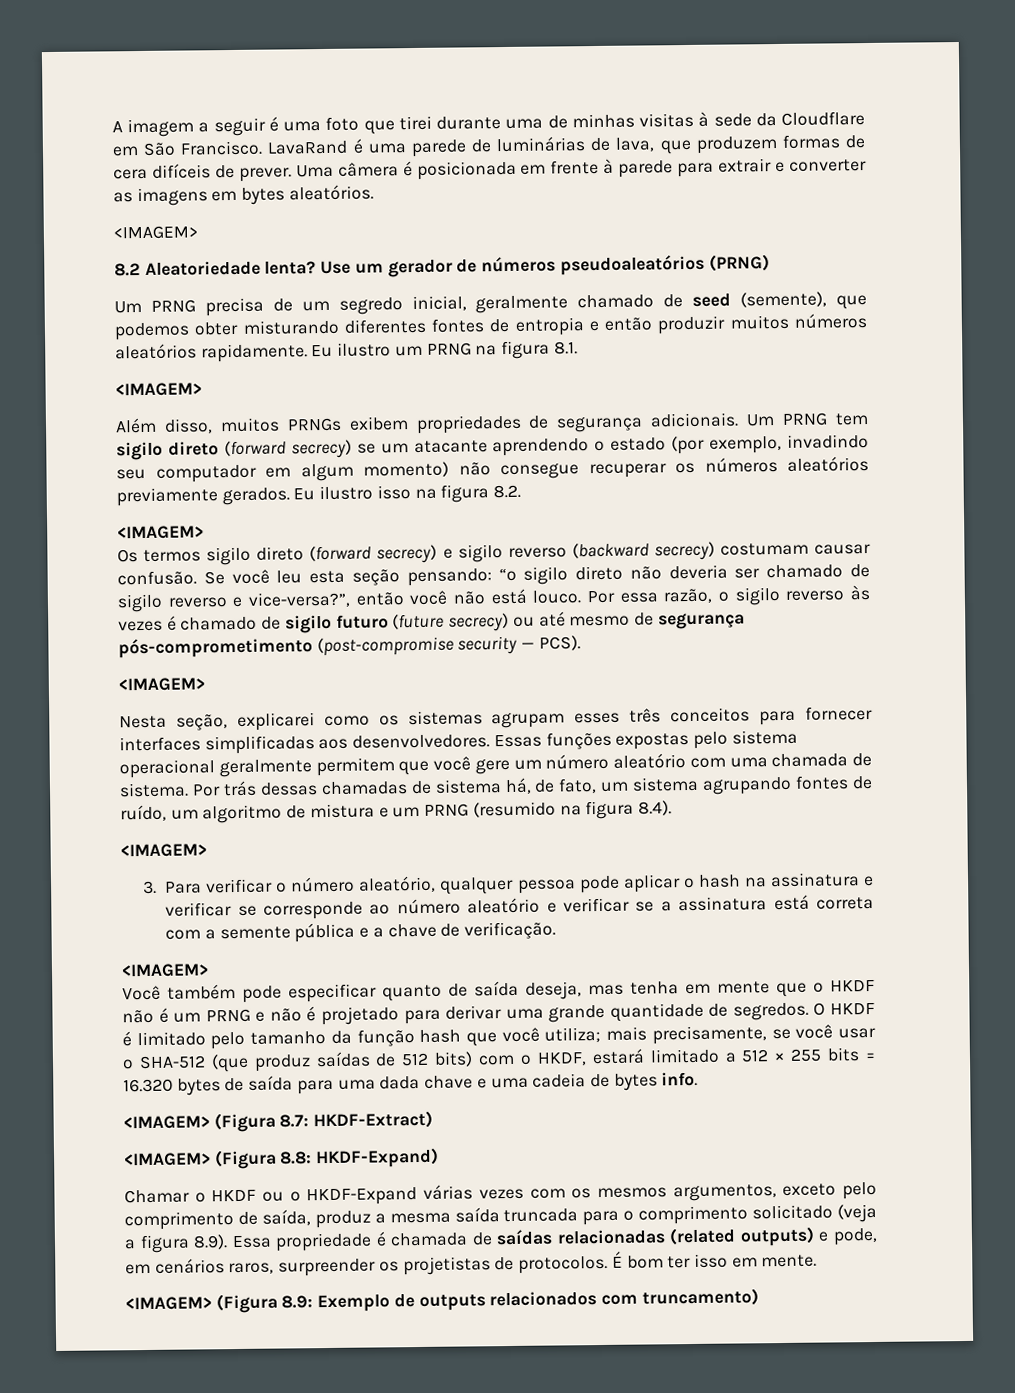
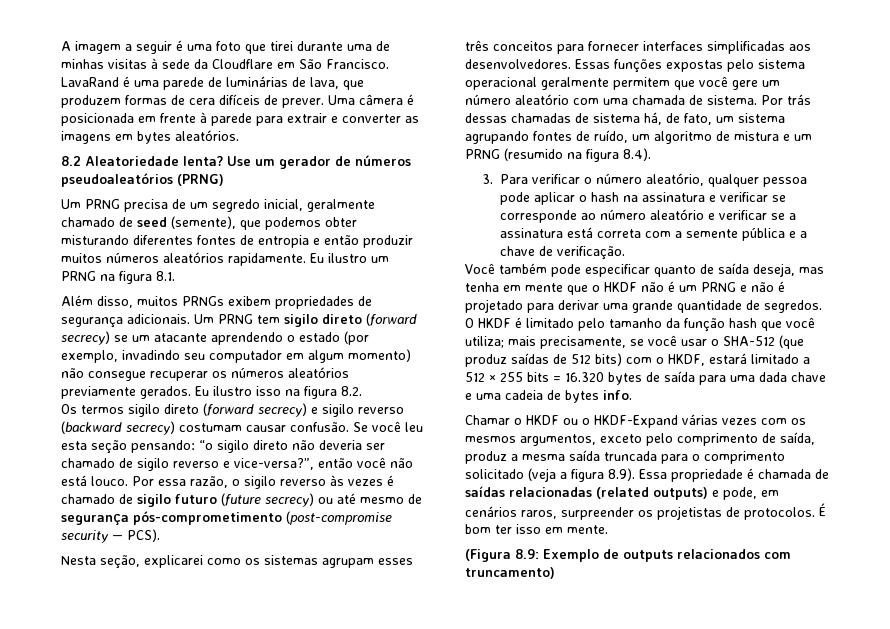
[113,225,198,240] // <IMAGEM> -> (239, 135) none
[115,382,202,397] // <IMAGEM> -> (175, 276) none
[117,525,204,540] // <IMAGEM> -> (362, 391) none
[118,677,205,692] // <IMAGEM> -> (160, 535) none
[120,843,207,858] // <IMAGEM> -> (651, 154) none
[121,963,209,978] // <IMAGEM> -> (626, 253) none
[123,1110,434,1133] [123,1147,440,1170] // <IMAGEM> (Figura 8.7: HKDF-Extract) // <IMAGEM> (Figura 8.8: HKDF-Expand) -> (632, 395) none
[125,1296,212,1311] <IMAGEM> -> (608, 529) none

